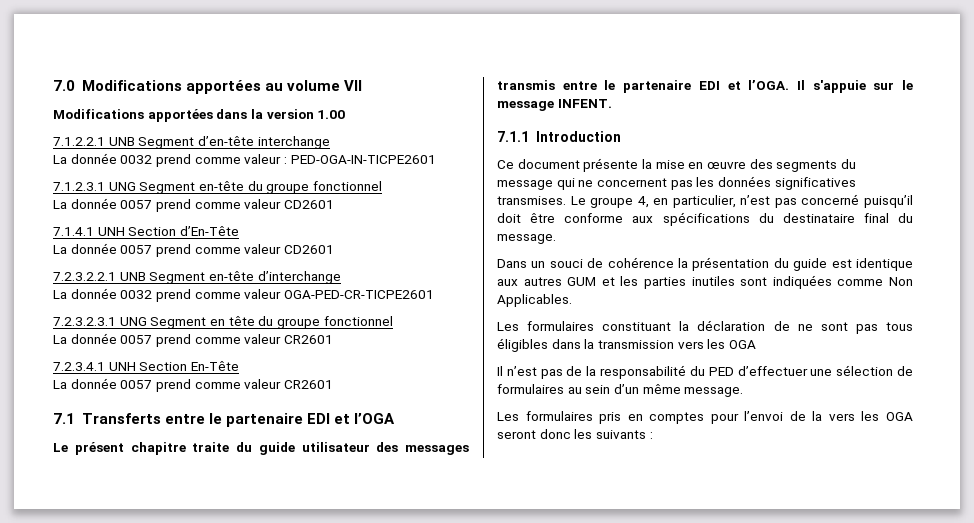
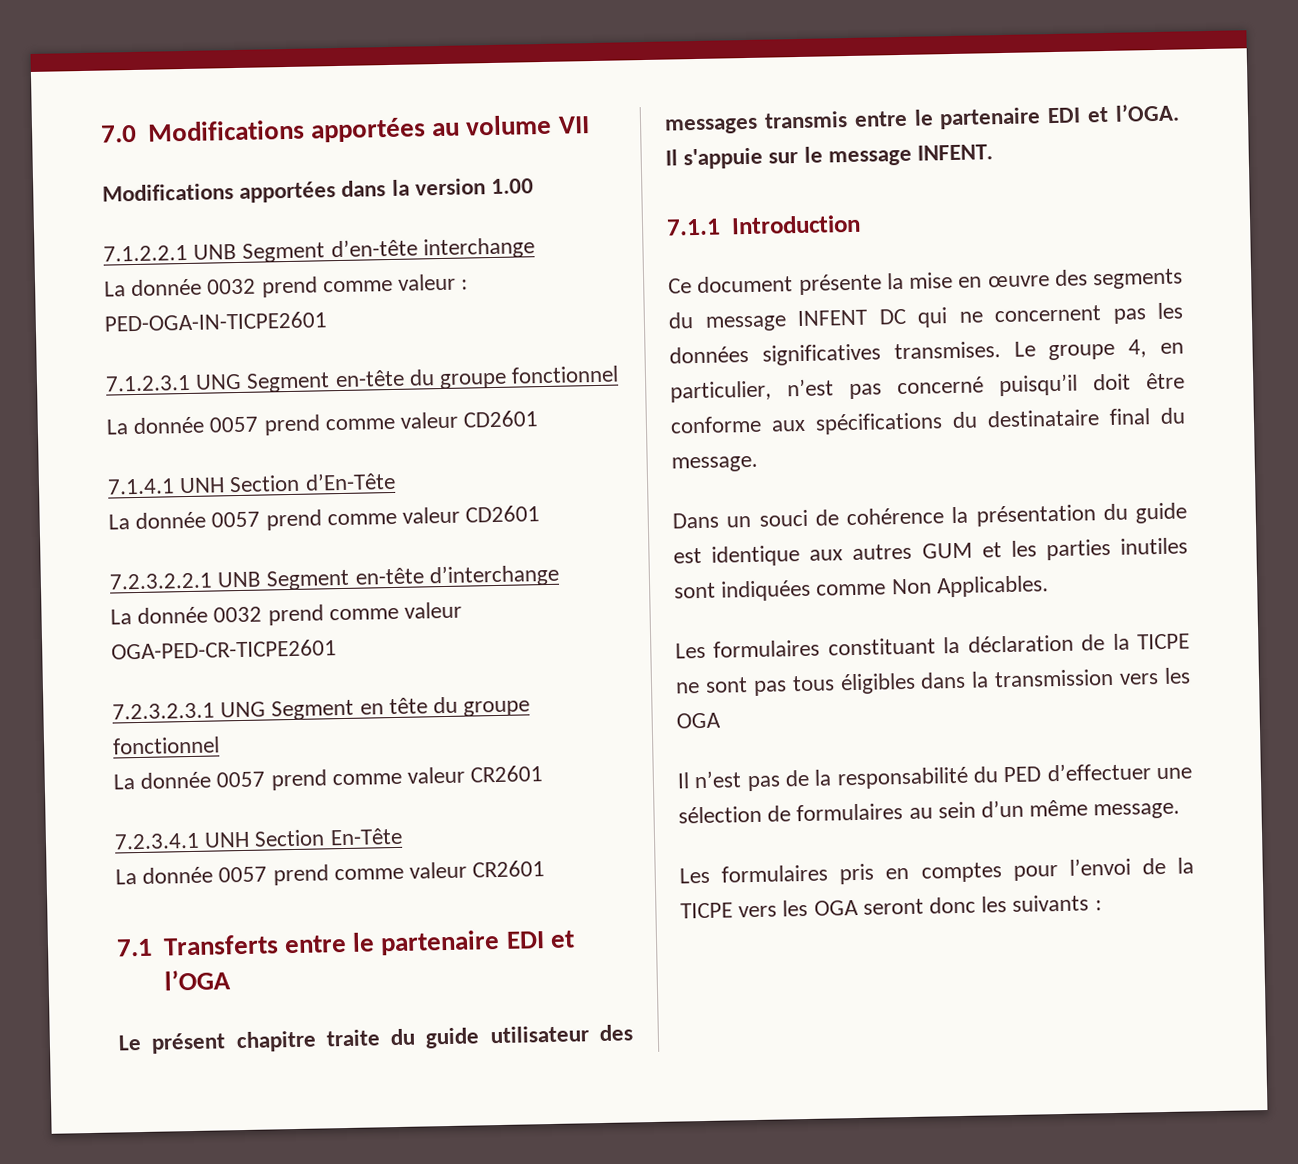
(553, 185) none -> [797,308,907,327] INFENT DC
(790, 326) none -> [1112,633,1190,650] la TICPE
(823, 416) none -> [680,902,733,919] TICPE

